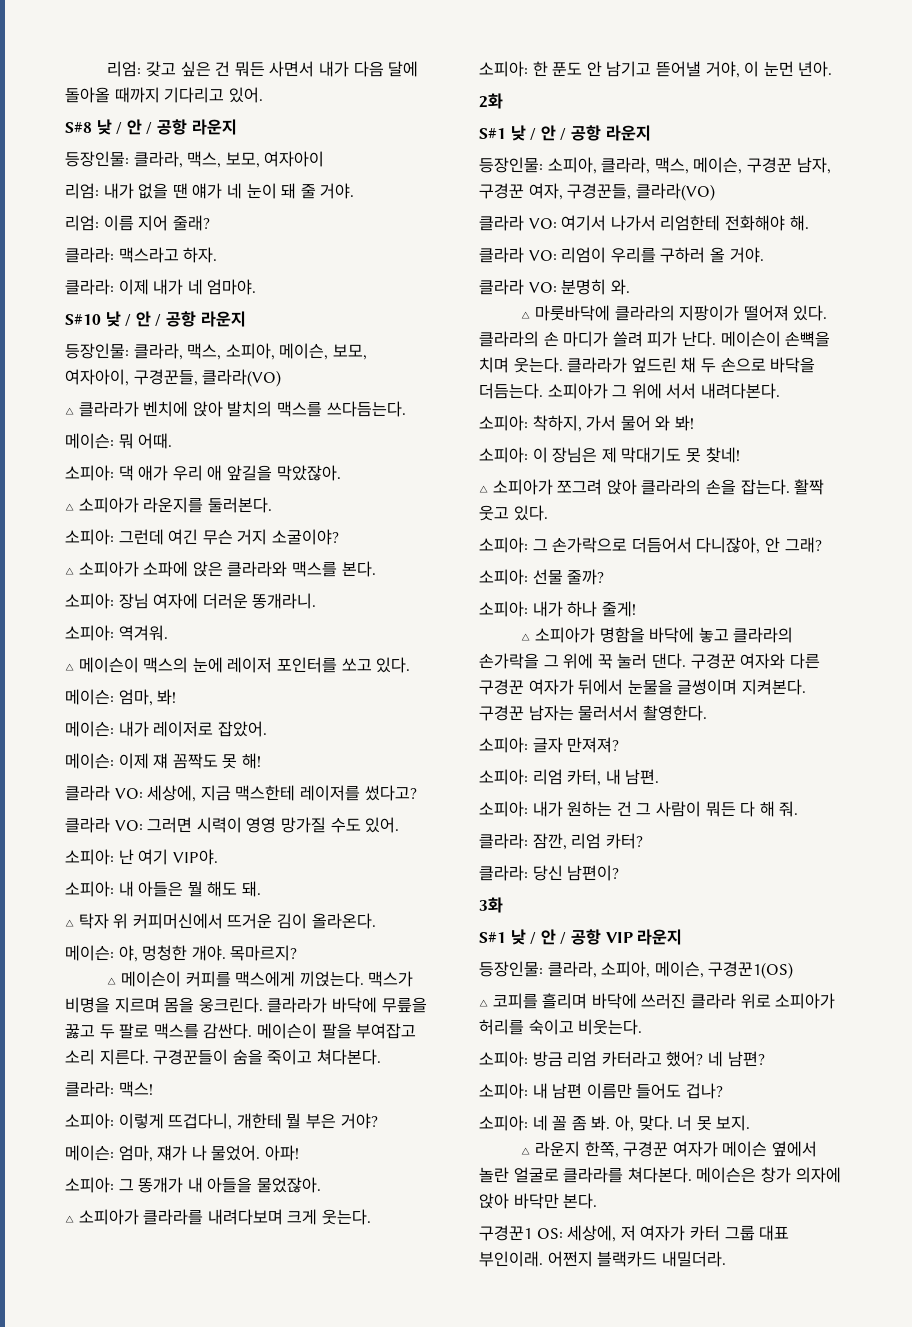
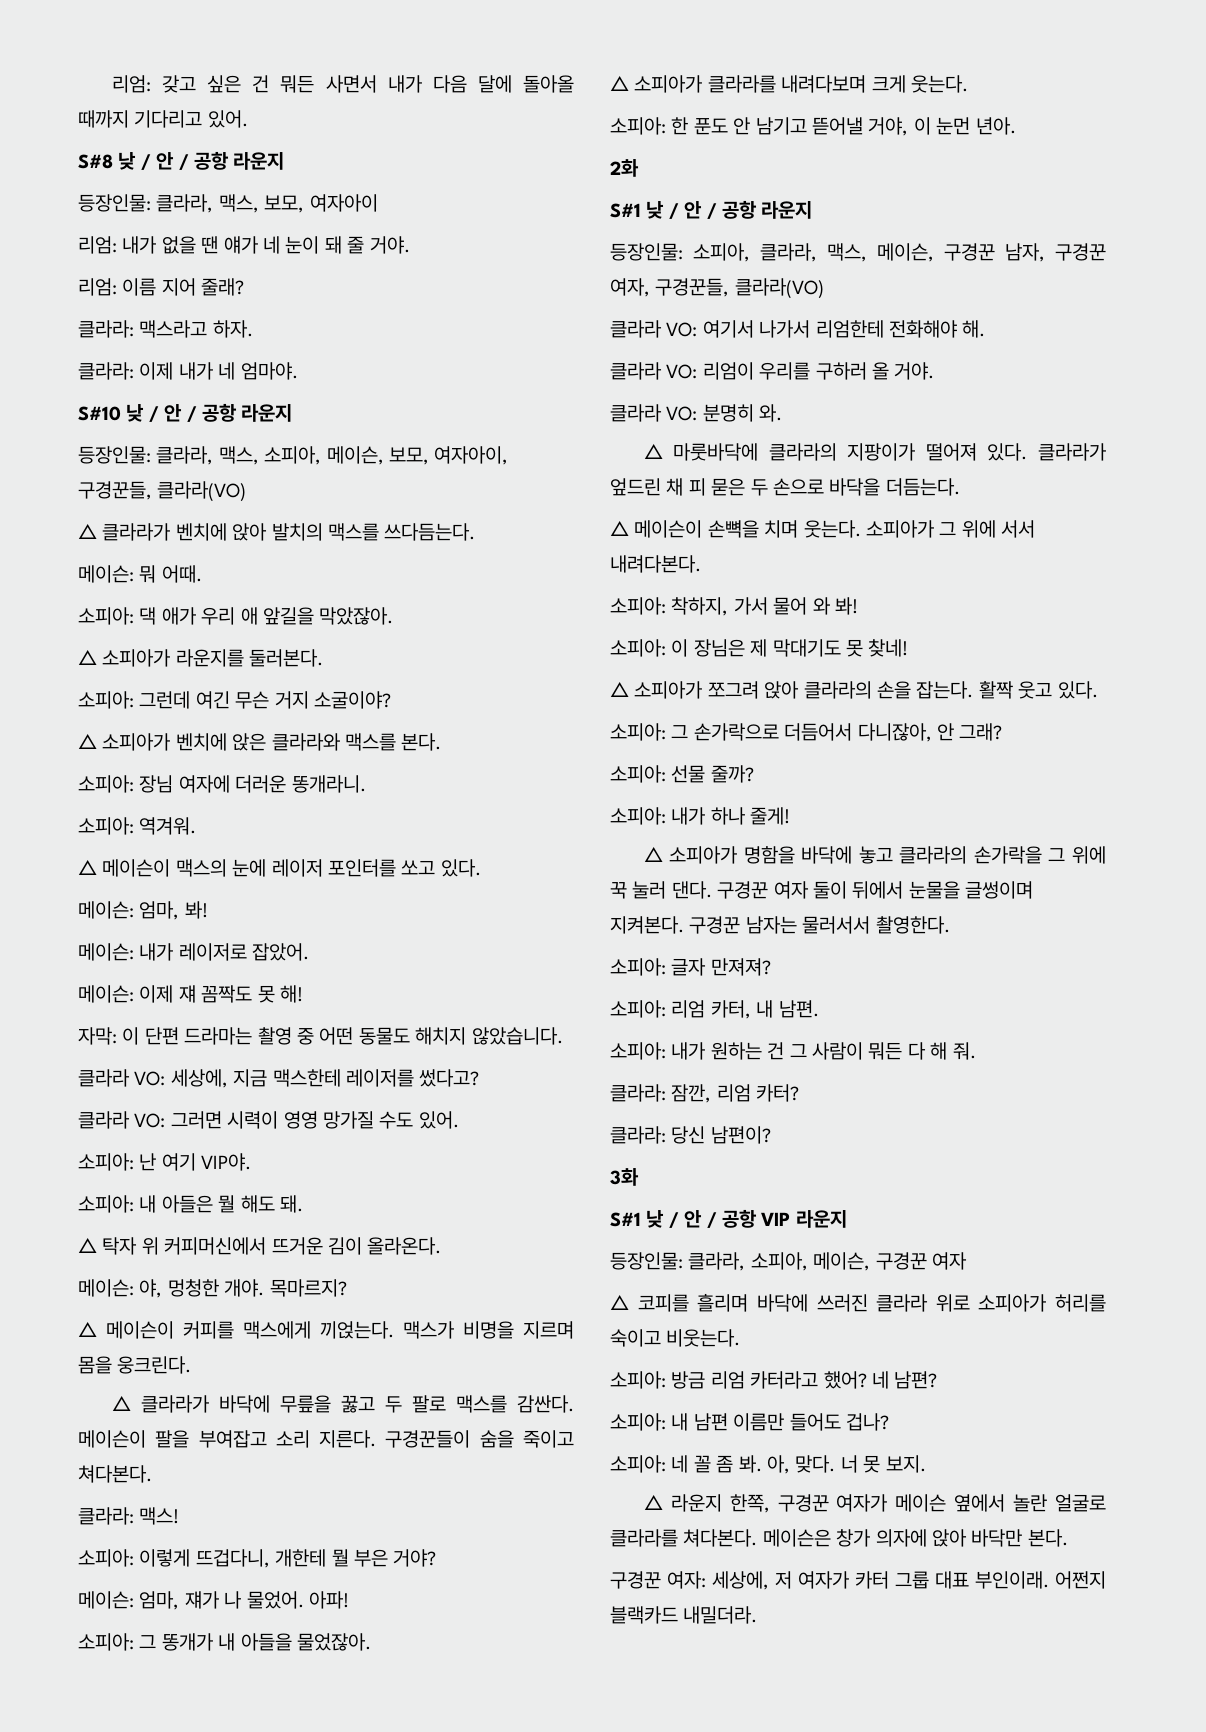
[143,561,189,577] 소파에 -> [175,733,227,751] 벤치에
(261, 761) none -> [78,1027,563,1045] // 자막: 이 단편 드라마는 촬영 중 어떤 동물도 해치지 않았습니다.
(263, 1005) none -> [111,1395,131,1411] // △
[479,331,831,347] [479,357,816,373] [479,383,543,399] 클라라의 손 마디가 쓸려 피가 난다. 메이슨이 손뼉을 치며 웃는다. 클라라가 엎드린 채 두 손으로 바닥을 더듬는다. -> [1038,443,1106,461] [610,478,960,496] [610,520,861,538] 클라라가 엎드린 채 피 묻은 두 손으로 바닥을 더듬는다. // △ 메이슨이 손뼉을 치며 웃는다.
[740,653,820,669] [479,679,574,695] 여자와 다른 구경꾼 여자가 -> [773,881,847,899] 여자 둘이
[708,961,794,979] 구경꾼1(OS) -> [875,1252,967,1270] 구경꾼 여자
[479,1225,563,1241] 구경꾼1 OS: -> [610,1571,706,1589] 구경꾼 여자:

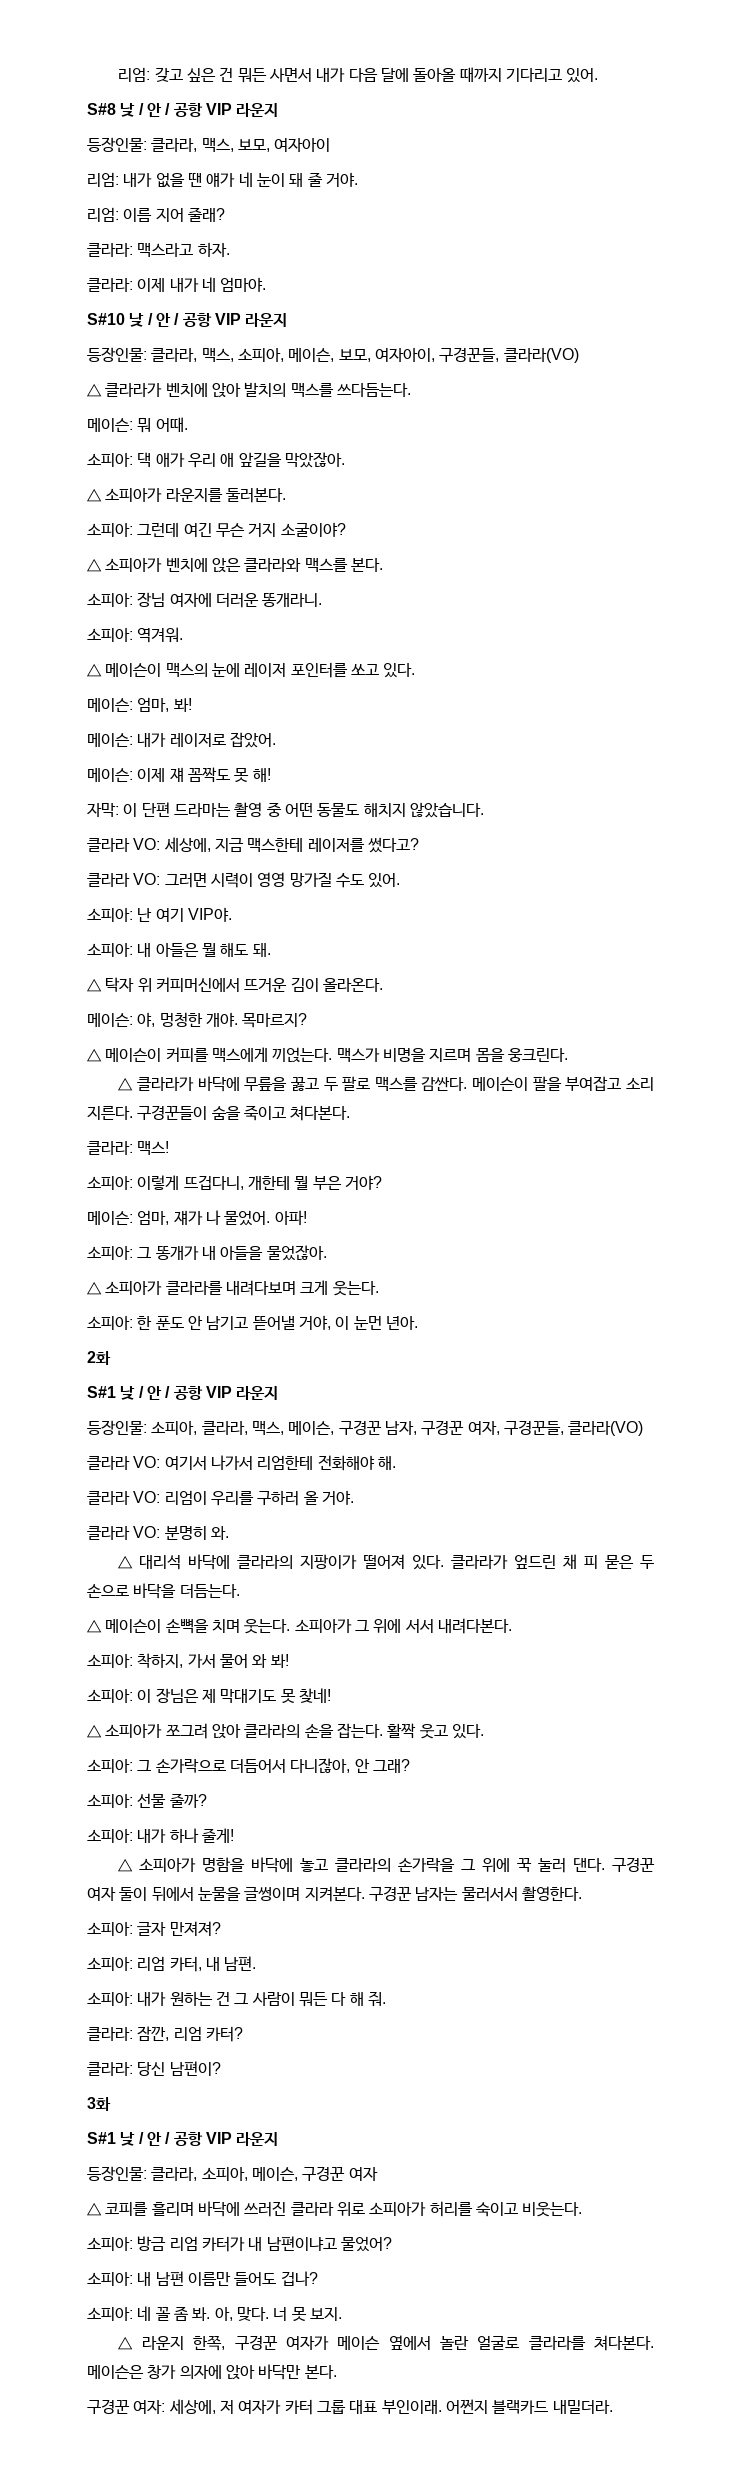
(229, 160) none -> [205,103,232,115] VIP
(238, 412) none -> [214,313,241,325] VIP
(757, 209) none -> [205,1386,232,1398] VIP
[673,443,759,461] 마룻바닥에 -> [139,1554,231,1570] 대리석 바닥에
[750,1371,938,1389] 카터라고 했어? 네 남편? -> [201,2236,392,2252] 카터가 내 남편이냐고 물었어?

